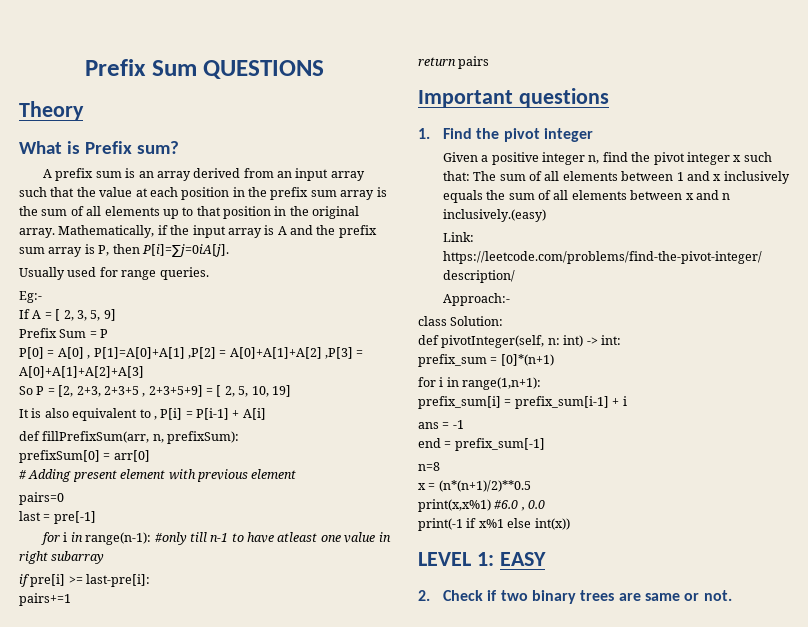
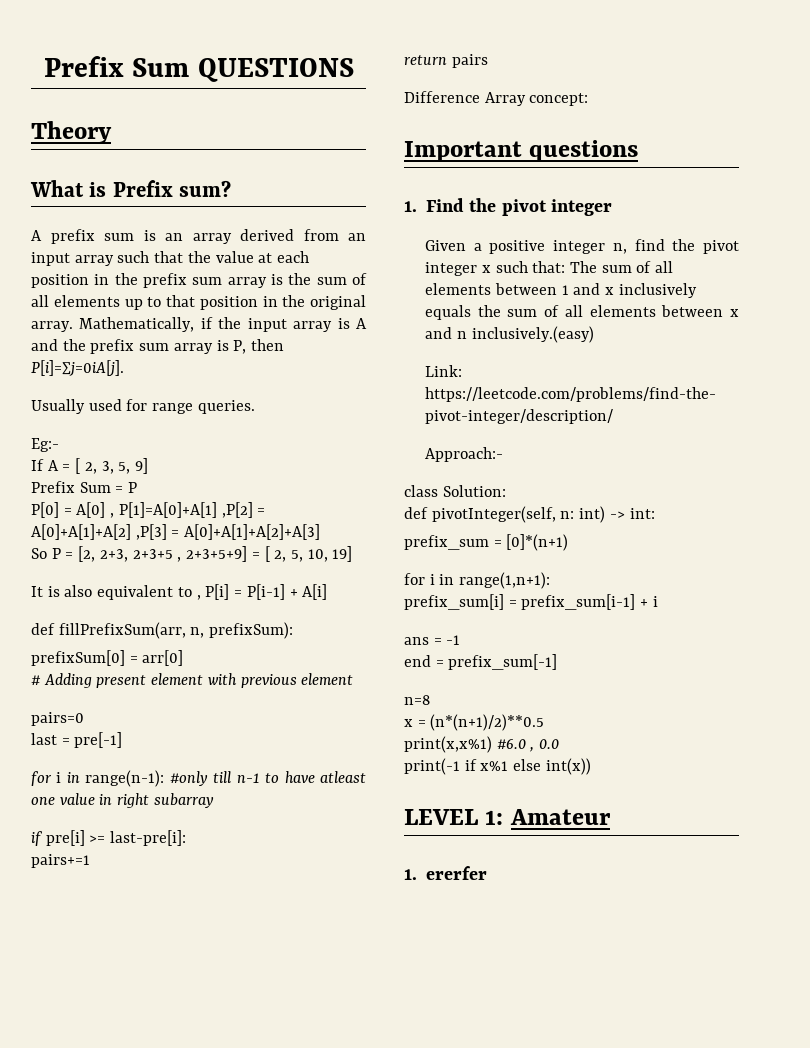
(490, 62) none -> [404,91,589,106] // Difference Array concept:
[499,552,546,566] [418,590,732,604] EASY // 2. Check if two binary trees are same or not. -> [509,809,611,825] [404,866,487,880] Amateur // 1. ererfer

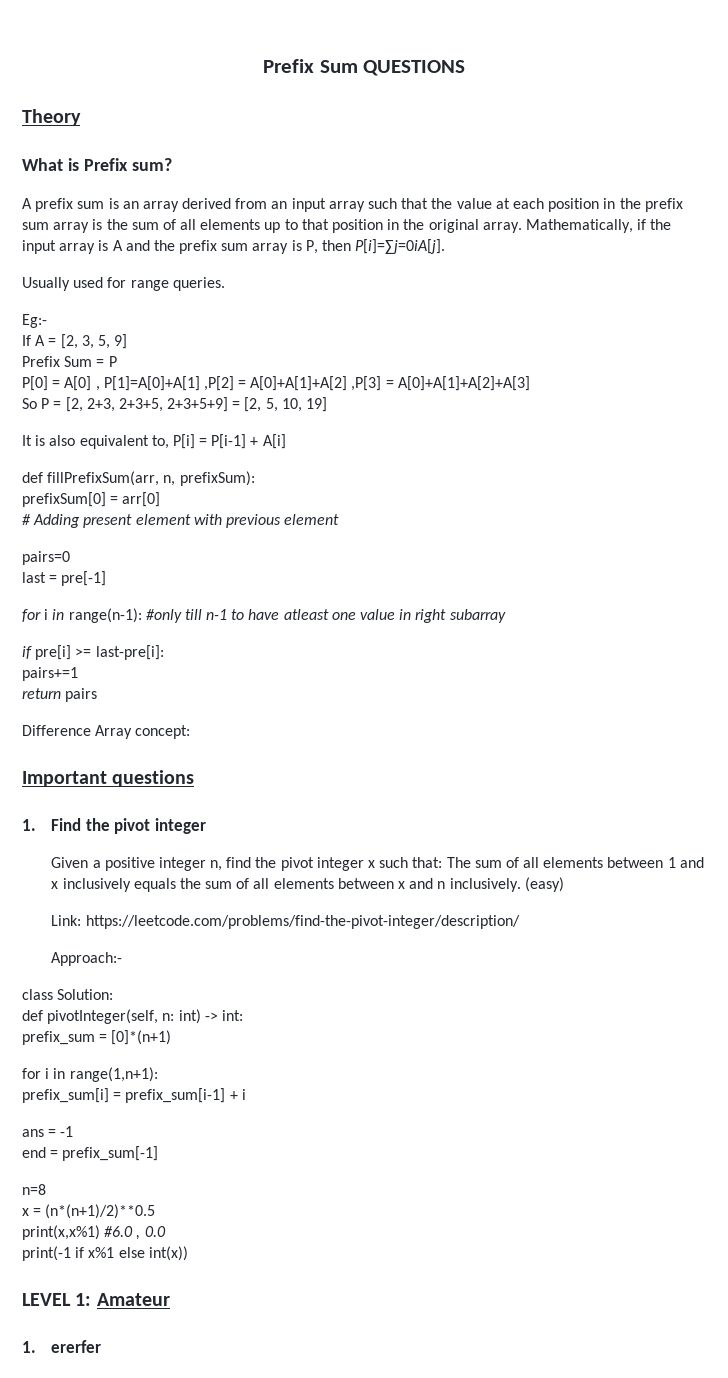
[75,458,97,474] [ 2, -> [60,334,78,349] [2,
[132,546,287,562] 2+3+5 , 2+3+5+9] = [ 2, -> [118,397,262,412] 2+3+5, 2+3+5+9] = [2,
[177,587,201,600] to , -> [151,435,169,449] to,
[471,326,594,343] inclusively.(easy) -> [449,877,564,892] inclusively. (easy)

